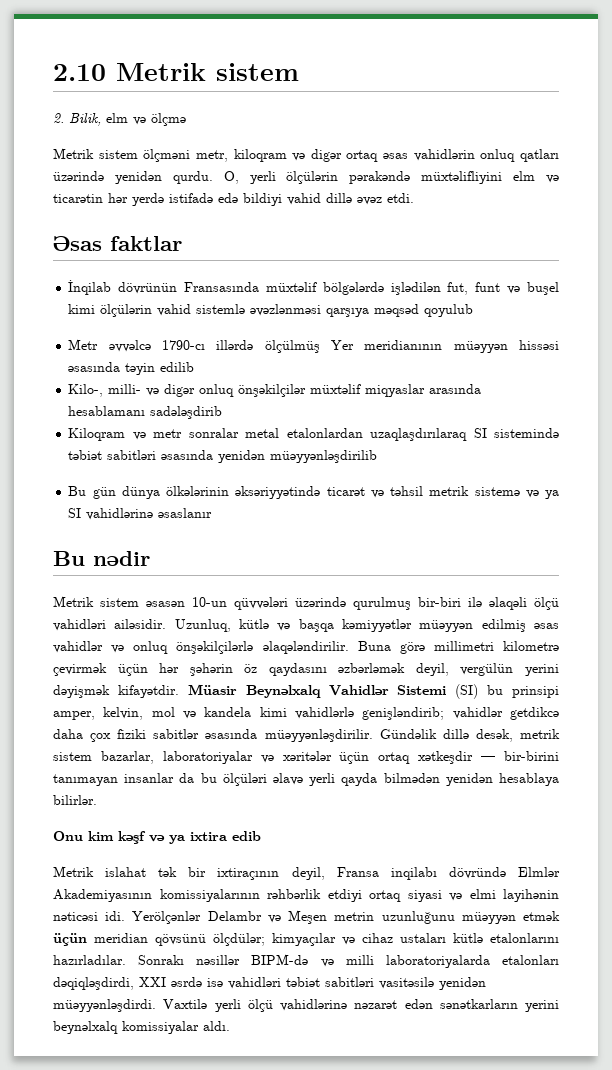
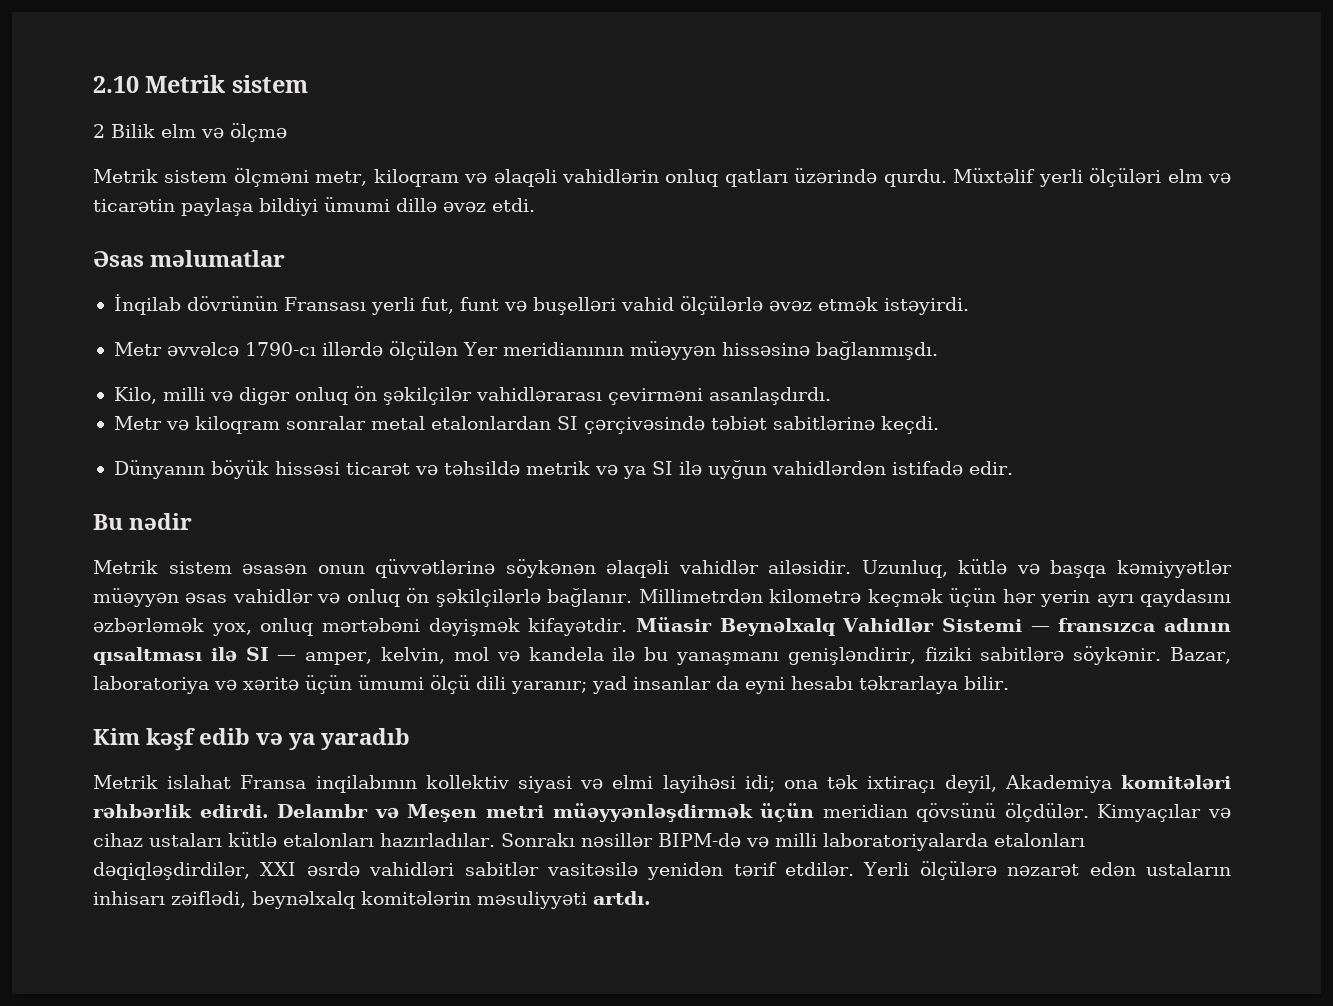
[53,113,101,126] 2. Bilik, -> [93,124,155,138] 2 Bilik
[310,149,409,162] digər ortaq əsas -> [493,169,557,187] əlaqəli
[114,171,560,184] [53,193,321,206] yenidən qurdu. O, yerli ölçülərin pərakəndə müxtəlifliyini elm və ticarətin hər yerdə istifadə edə bildiyi vahid -> [883,168,1231,187] [93,197,390,216] qurdu. Müxtəlif yerli ölçüləri elm və ticarətin paylaşa bildiyi ümumi
[110,236,182,251] faktlar -> [150,250,286,267] məlumatlar
[184,282,559,295] [68,304,474,317] Fransasında müxtəlif bölgələrdə işlədilən fut, funt və buşel kimi ölçülərin vahid sistemlə əvəzlənməsi qarşıya məqsəd qoyulub -> [283,296,969,315] Fransası yerli fut, funt və buşelləri vahid ölçülərlə əvəz etmək istəyirdi.
[264,340,320,353] ölçülmüş -> [388,341,458,360] ölçülən
[519,340,559,350] [68,362,195,375] [68,384,482,397] [68,406,223,419] [68,428,559,441] [68,450,378,463] [68,486,560,499] [68,508,213,520] hissəsi əsasında təyin edilib // Kilo-, milli- və digər onluq önşəkilçilər müxtəlif miqyaslar arasında hesablamanı sadələşdirib // Kiloqram və metr sonralar metal etalonlardan uzaqlaşdırılaraq SI sistemində təbiət sabitləri əsasında yenidən müəyyənləşdirilib // Bu gün dünya ölkələrinin əksəriyyətində ticarət və təhsil metrik sistemə və ya SI vahidlərinə əsaslanır -> [721,341,938,360] [113,386,831,405] [113,416,939,434] [113,460,1013,479] hissəsinə bağlanmışdı. // Kilo, milli və digər onluq ön şəkilçilər vahidlərarası çevirməni asanlaşdırdı. // Metr və kiloqram sonralar metal etalonlardan SI çərçivəsində təbiət sabitlərinə keçdi. // Dünyanın böyük hissəsi ticarət və təhsildə metrik və ya SI ilə uyğun vahidlərdən istifadə edir.
[192,597,559,610] [53,619,106,631] 10-un qüvvələri üzərində qurulmuş bir-biri ilə əlaqəli ölçü vahidləri -> [317,559,759,578] onun qüvvətlərinə söykənən əlaqəli vahidlər
[481,619,526,632] edilmiş -> (179, 597) none
[176,641,559,654] [53,663,559,676] önşəkilçilərlə əlaqələndirilir. Buna görə millimetri kilometrə çevirmək üçün hər şəhərin öz qaydasını əzbərləmək deyil, vergülün yerini -> [406,588,1231,607] [93,618,421,636] ön şəkilçilərlə bağlanır. Millimetrdən kilometrə keçmək üçün hər yerin ayrı qaydasını əzbərləmək yox, onluq mərtəbəni
[455,684,559,699] (SI) bu prinsipi -> [1030,618,1231,632] [93,647,297,665] — fransızca adının qısaltması ilə SI —
[259,707,559,720] [53,729,560,742] [53,751,560,764] [53,773,559,786] [53,795,97,805] [53,831,261,844] [53,866,560,880] [53,889,559,902] [53,910,560,924] kimi vahidlərlə genişləndirib; vahidlər getdikcə daha çox fiziki sabitlər əsasında müəyyənləşdirilir. Gündəlik dillə desək, metrik sistem bazarlar, laboratoriyalar və xəritələr üçün ortaq xətkeşdir — bir-birini tanımayan insanlar da bu ölçüləri əlavə yerli qayda bilmədən yenidən hesablaya bilirlər. // Onu kim kəşf və ya ixtira edib // Metrik islahat tək bir ixtiraçının deyil, Fransa inqilabı dövründə Elmlər Akademiyasının komissiyalarının rəhbərlik etdiyi ortaq siyasi və elmi layihənin nəticəsi idi. Yerölçənlər Delambr və Meşen metrin uzunluğunu müəyyən etmək -> [612,646,1232,665] [93,675,1009,694] [93,728,411,751] [93,775,1232,793] [93,803,753,822] ilə bu yanaşmanı genişləndirir, fiziki sabitlərə söykənir. Bazar, laboratoriya və xəritə üçün ümumi ölçü dili yaranır; yad insanlar da eyni hesabı təkrarlaya bilir. // Kim kəşf edib və ya yaradıb // Metrik islahat Fransa inqilabının kollektiv siyasi və elmi layihəsi idi; ona tək ixtiraçı deyil, Akademiya komitələri rəhbərlik edirdi. Delambr və Meşen metri müəyyənləşdirmək
[213,933,336,946] ölçdülər; kimyaçılar -> [1004,803,1202,822] ölçdülər. Kimyaçılar
[490,933,559,943] etalonlarını -> [283,833,374,847] etalonları
[53,977,134,990] dəqiqləşdirdi, -> [93,862,250,880] dəqiqləşdirdilər,
[207,977,486,990] [53,999,559,1012] [53,1021,230,1034] isə vahidləri təbiət sabitləri vasitəsilə yenidən müəyyənləşdirdi. Vaxtilə yerli ölçü vahidlərinə nəzarət edən sənətkarların yerini beynəlxalq komissiyalar aldı. -> [369,861,1231,880] [93,891,651,909] vahidləri sabitlər vasitəsilə yenidən tərif etdilər. Yerli ölçülərə nəzarət edən ustaların inhisarı zəiflədi, beynəlxalq komitələrin məsuliyyəti artdı.

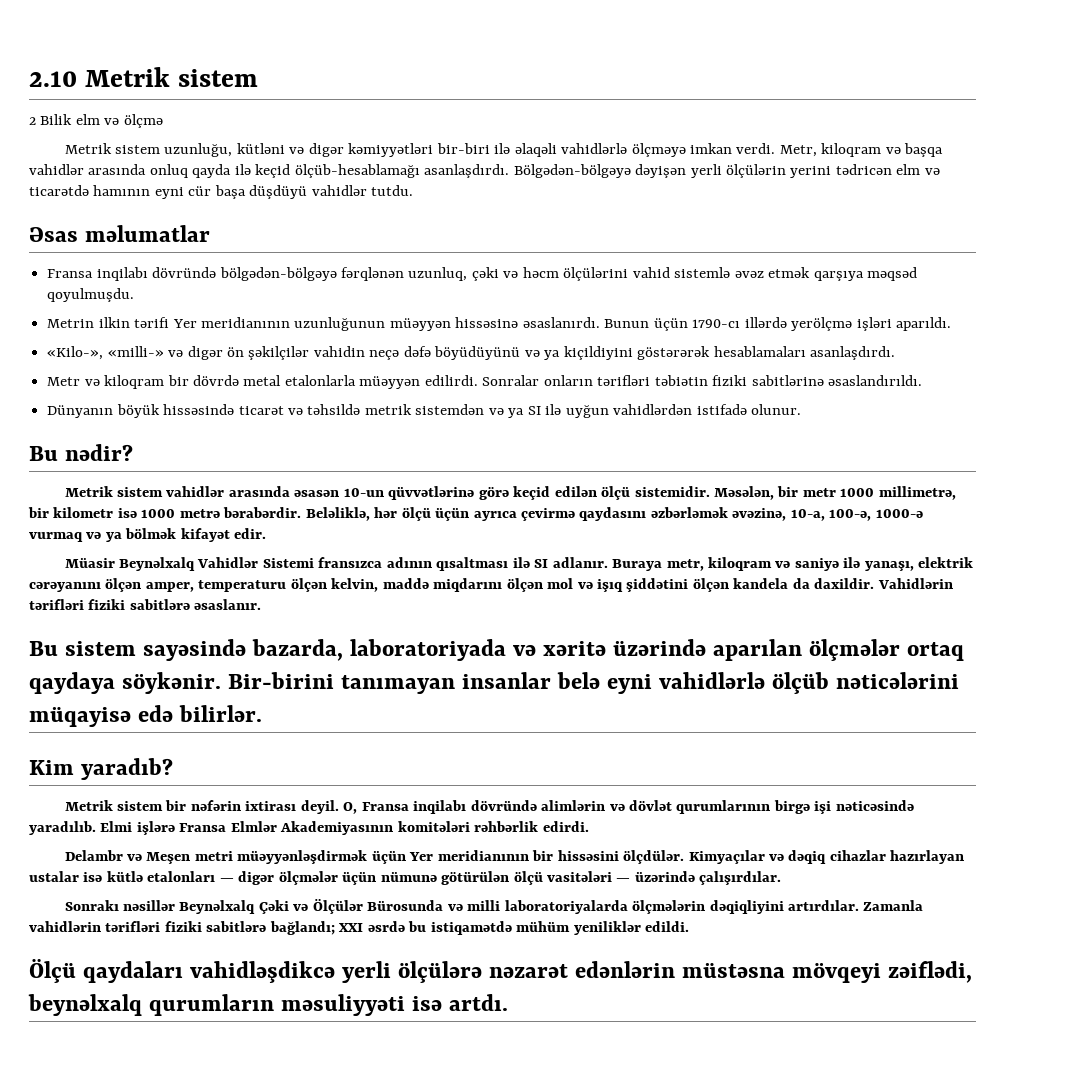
[233,168,1231,187] [93,197,535,216] [93,250,286,267] [113,294,969,315] [113,341,938,360] [113,387,348,405] ölçməni metr, kiloqram və əlaqəli vahidlərin onluq qatları üzərində qurdu. Müxtəlif yerli ölçüləri elm və ticarətin paylaşa bildiyi ümumi dillə əvəz etdi. // Əsas məlumatlar // İnqilab dövrünün Fransası yerli fut, funt və buşelləri vahid ölçülərlə əvəz etmək istəyirdi. // Metr əvvəlcə 1790-cı illərdə ölçülən Yer meridianının müəyyən hissəsinə bağlanmışdı. // Kilo, milli və digər onluq -> [164,143,944,157] [29,164,940,178] [29,185,414,199] [29,225,211,242] [47,267,917,281] [47,288,135,302] [47,317,951,331] [47,346,223,360] uzunluğu, kütləni və digər kəmiyyətləri bir-biri ilə əlaqəli vahidlərlə ölçməyə imkan verdi. Metr, kiloqram və başqa vahidlər arasında onluq qayda ilə keçid ölçüb-hesablamağı asanlaşdırdı. Bölgədən-bölgəyə dəyişən yerli ölçülərin yerini tədricən elm və ticarətdə hamının eyni cür başa düşdüyü vahidlər tutdu. // Əsas məlumatlar // Fransa inqilabı dövründə bölgədən-bölgəyə fərqlənən uzunluq, çəki və həcm ölçülərini vahid sistemlə əvəz etmək qarşıya məqsəd qoyulmuşdu. // Metrin ilkin tərifi Yer meridianının uzunluğunun müəyyən hissəsinə əsaslanırdı. Bunun üçün 1790-cı illərdə yerölçmə işləri aparıldı. // «Kilo-», «milli-» və digər
[475,387,831,405] [113,416,939,434] vahidlərarası çevirməni asanlaşdırdı. // Metr və kiloqram sonralar metal etalonlardan SI çərçivəsində təbiət sabitlərinə keçdi. -> [313,346,895,360] [47,375,922,389] vahidin neçə dəfə böyüdüyünü və ya kiçildiyini göstərərək hesablamaları asanlaşdırdı. // Metr və kiloqram bir dövrdə metal etalonlarla müəyyən edilirdi. Sonralar onların tərifləri təbiətin fiziki sabitlərinə əsaslandırıldı.
[274,461,340,476] hissəsi -> [163,404,235,415] hissəsində
(590, 468) none -> [415,404,485,415] sistemdən
[968,461,1013,475] [93,513,193,530] [93,559,1232,578] [93,588,1231,607] [93,618,628,636] edir. // Bu nədir // Metrik sistem əsasən onun qüvvətlərinə söykənən əlaqəli vahidlər ailəsidir. Uzunluq, kütlə və başqa kəmiyyətlər müəyyən əsas vahidlər və onluq ön şəkilçilərlə bağlanır. Millimetrdən kilometrə keçmək üçün hər yerin ayrı qaydasını əzbərləmək yox, onluq mərtəbəni dəyişmək kifayətdir. -> [750,404,801,415] [29,444,134,461] [64,486,956,500] [28,507,923,521] [29,528,267,542] olunur. // Bu nədir? // Metrik sistem vahidlər arasında əsasən 10-un qüvvətlərinə görə keçid edilən ölçü sistemidir. Məsələn, bir metr 1000 millimetrə, bir kilometr isə 1000 metrə bərabərdir. Beləliklə, hər ölçü üçün ayrıca çevirmə qaydasını əzbərləmək əvəzinə, 10-a, 100-ə, 1000-ə vurmaq və ya bölmək kifayət edir. //
[1030,626,1050,632] — -> (314, 563) none
[277,646,1232,665] [93,675,1009,694] [93,728,411,751] [93,775,1112,793] — amper, kelvin, mol və kandela ilə bu yanaşmanı genişləndirir, fiziki sabitlərə söykənir. Bazar, laboratoriya və xəritə üçün ümumi ölçü dili yaranır; yad insanlar da eyni hesabı təkrarlaya bilir. // Kim kəşf edib və ya yaradıb // Metrik islahat Fransa inqilabının kollektiv siyasi və elmi layihəsi idi; ona tək ixtiraçı deyil, Akademiya -> [552,557,974,571] [29,578,953,592] [29,599,262,610] [29,639,965,661] [29,672,960,694] [29,705,263,727] [29,758,174,780] [64,800,914,814] [29,821,394,835] adlanır. Buraya metr, kiloqram və saniyə ilə yanaşı, elektrik cərəyanını ölçən amper, temperaturu ölçən kelvin, maddə miqdarını ölçən mol və işıq şiddətini ölçən kandela da daxildir. Vahidlərin tərifləri fiziki sabitlərə əsaslanır. // Bu sistem sayəsində bazarda, laboratoriyada və xəritə üzərində aparılan ölçmələr ortaq qaydaya söykənir. Bir-birini tanımayan insanlar belə eyni vahidlərlə ölçüb nəticələrini müqayisə edə bilirlər. // Kim yaradıb? // Metrik sistem bir nəfərin ixtirası deyil. O, Fransa inqilabı dövründə alimlərin və dövlət qurumlarının birgə işi nəticəsində yaradılıb. Elmi işlərə Fransa Elmlər Akademiyasının
(269, 811) none -> (589, 826) //
[822,803,1231,822] [93,832,1085,851] [93,861,1231,880] [93,891,587,909] meridian qövsünü ölçdülər. Kimyaçılar və cihaz ustaları kütlə etalonları hazırladılar. Sonrakı nəsillər BIPM-də və milli laboratoriyalarda etalonları dəqiqləşdirdilər, XXI əsrdə vahidləri sabitlər vasitəsilə yenidən tərif etdilər. Yerli ölçülərə nəzarət edən ustaların inhisarı zəiflədi, beynəlxalq komitələrin məsuliyyəti -> [409,850,965,864] [29,871,782,885] [64,898,924,914] [29,921,690,935] [29,959,973,983] [28,994,443,1016] Yer meridianının bir hissəsini ölçdülər. Kimyaçılar və dəqiq cihazlar hazırlayan ustalar isə kütlə etalonları — digər ölçmələr üçün nümunə götürülən ölçü vasitələri — üzərində çalışırdılar. // Sonrakı nəsillər Beynəlxalq Çəki və Ölçülər Bürosunda və milli laboratoriyalarda ölçmələrin dəqiqliyini artırdılar. Zamanla vahidlərin tərifləri fiziki sabitlərə bağlandı; XXI əsrdə bu istiqamətdə mühüm yeniliklər edildi. // Ölçü qaydaları vahidləşdikcə yerli ölçülərə nəzarət edənlərin müstəsna mövqeyi zəiflədi, beynəlxalq qurumların məsuliyyəti isə

